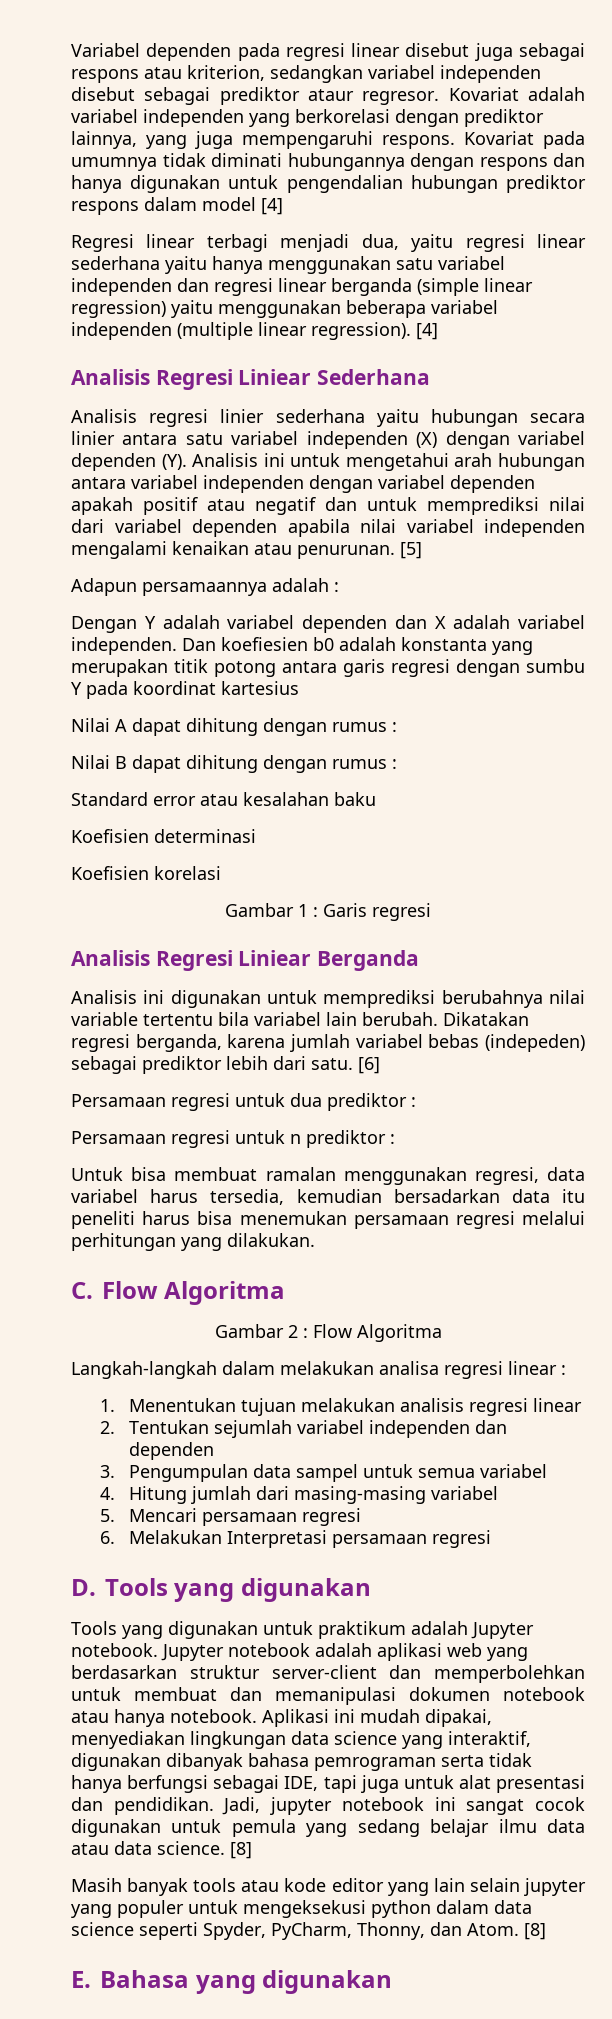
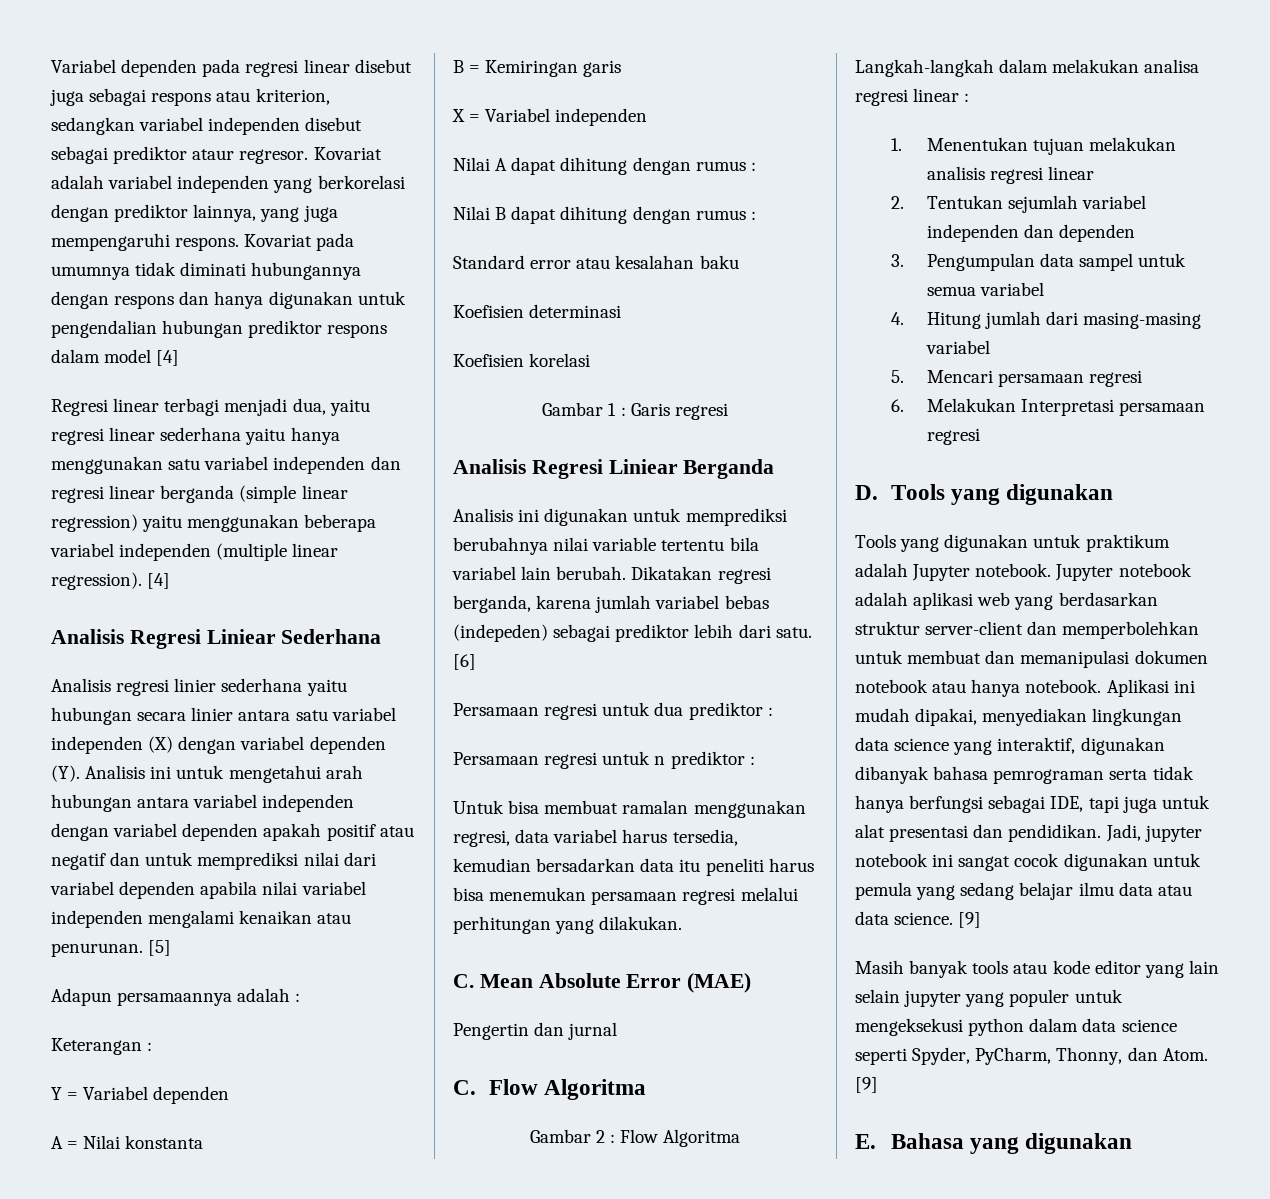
[71,615,585,633] [71,637,533,655] [71,659,585,677] [71,681,299,699] Dengan Y adalah variabel dependen dan X adalah variabel independen. Dan koefiesien b0 adalah konstanta yang merupakan titik potong antara garis regresi dengan sumbu Y pada koordinat kartesius -> [51,1038,153,1055] [51,1086,230,1104] [51,1135,204,1149] [453,60,622,77] [452,108,648,126] Keterangan : // Y = Variabel dependen // A = Nilai konstanta // B = Kemiringan garis // X = Variabel independen
(315, 1240) none -> [453,973,752,993] [453,1022,618,1040] // C. Mean Absolute Error (MAE) // Pengertin dan jurnal
[230,1842,252,1859] [8] -> [958,912,982,928] [9]
[524,1923,546,1940] [8] -> [855,1077,878,1093] [9]

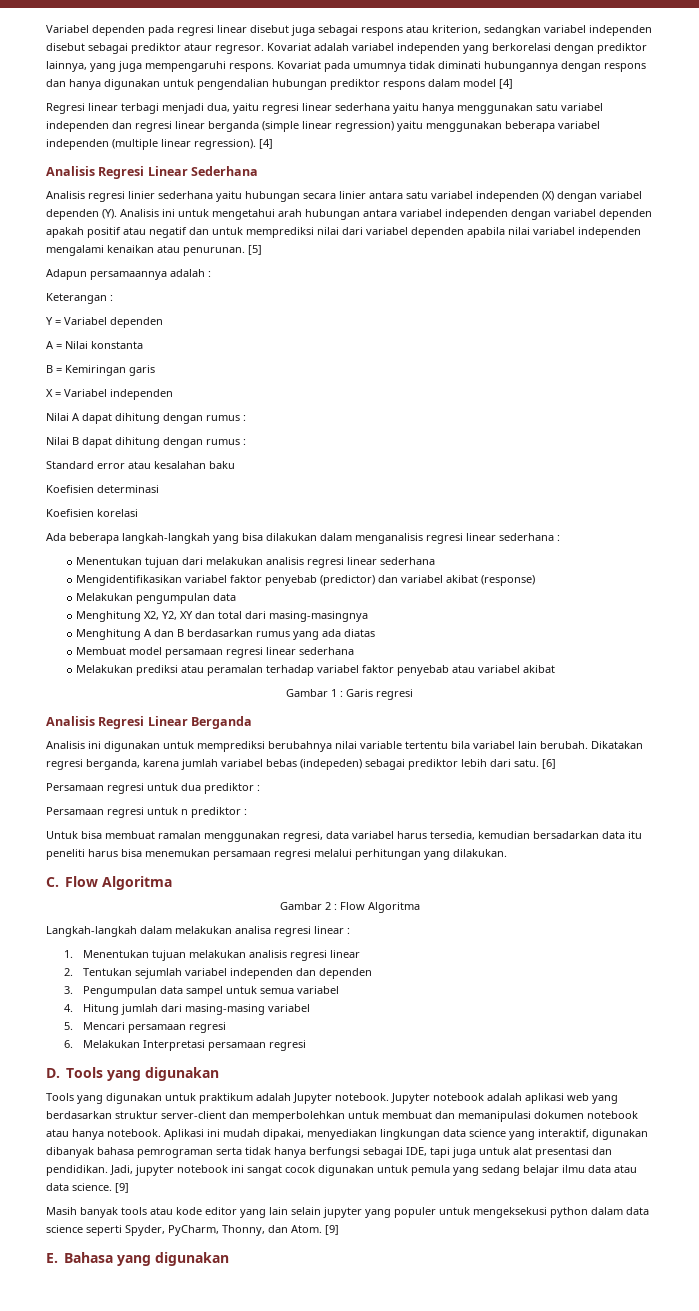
[206,629,276,644] Liniear -> [147,166,188,176] Linear
(591, 360) none -> [46,533,560,544] [76,557,436,568] [76,575,536,586] [76,593,237,604] [76,611,369,622] [76,629,376,640] [76,647,355,658] [76,665,556,676] // Ada beberapa langkah-langkah yang bisa dilakukan dalam menganalisis regresi linear sederhana : // Menentukan tujuan dari melakukan analisis regresi linear sederhana // Mengidentifikasikan variabel faktor penyebab (predictor) dan variabel akibat (response) // Melakukan pengumpulan data // Menghitung X2, Y2, XY dan total dari masing-masingnya // Menghitung A dan B berdasarkan rumus yang ada diatas // Membuat model persamaan regresi linear sederhana // Melakukan prediksi atau peramalan terhadap variabel faktor penyebab atau variabel akibat
[608,459,678,474] Liniear -> [147,716,188,726] Linear
[453,973,752,993] [453,1022,618,1040] // C. Mean Absolute Error (MAE) // Pengertin dan jurnal -> (507, 853) none

